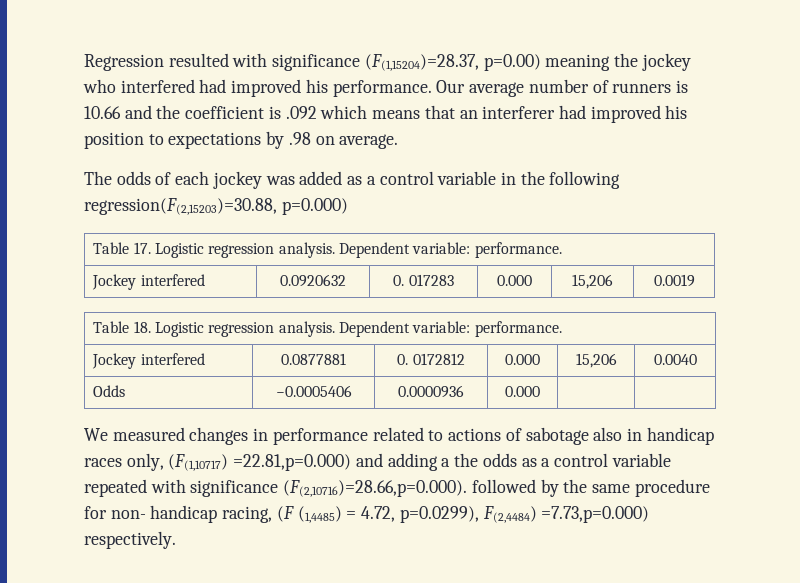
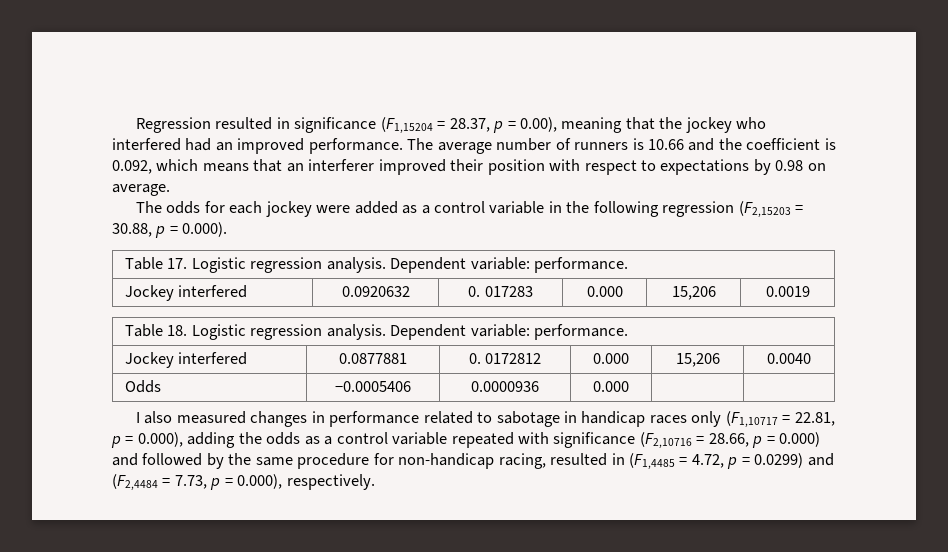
[232,53,611,71] with significance (F(1,15204)=28.37, p=0.00) meaning -> [276,117,655,133] in significance (F1,15204 = 28.37, p = 0.00), meaning that
[231,79,466,97] improved his performance. Our -> [215,138,434,154] an improved performance. The
[285,106,317,119] .092 -> [112,160,152,174] 0.092,
[558,105,688,123] [84,132,144,149] had improved his position -> [378,159,637,175] improved their position with respect
[288,132,311,145] .98 -> [775,160,804,171] 0.98
[155,172,172,185] of -> [204,201,225,213] for
[265,176,295,185] was -> [316,205,351,213] were
[84,198,348,215] regression(F(2,15203)=30.88, p=0.000) -> [662,201,804,217] [112,222,228,238] regression (F2,15203 = 30.88, p = 0.000).
[84,428,108,441] We -> [135,411,173,424] I also
[448,427,714,445] [84,453,451,471] actions of sabotage also in handicap races only, (F(1,10717) =22.81,p=0.000) and adding a -> [496,411,835,427] [111,432,236,448] sabotage in handicap races only (F1,10717 = 22.81, p = 0.000), adding
[283,480,468,497] (F(2,10716)=28.66,p=0.000). -> [639,432,821,448] [112,453,138,466] (F2,10716 = 28.66, p = 0.000) and
[110,505,650,523] non- handicap racing, (F (1,4485) = 4.72, p=0.0299), F(2,4484) =7.73,p=0.000) -> [398,453,834,469] [112,474,283,490] non-handicap racing, resulted in (F1,4485 = 4.72, p = 0.0299) and (F2,4484 = 7.73, p = 0.000),

